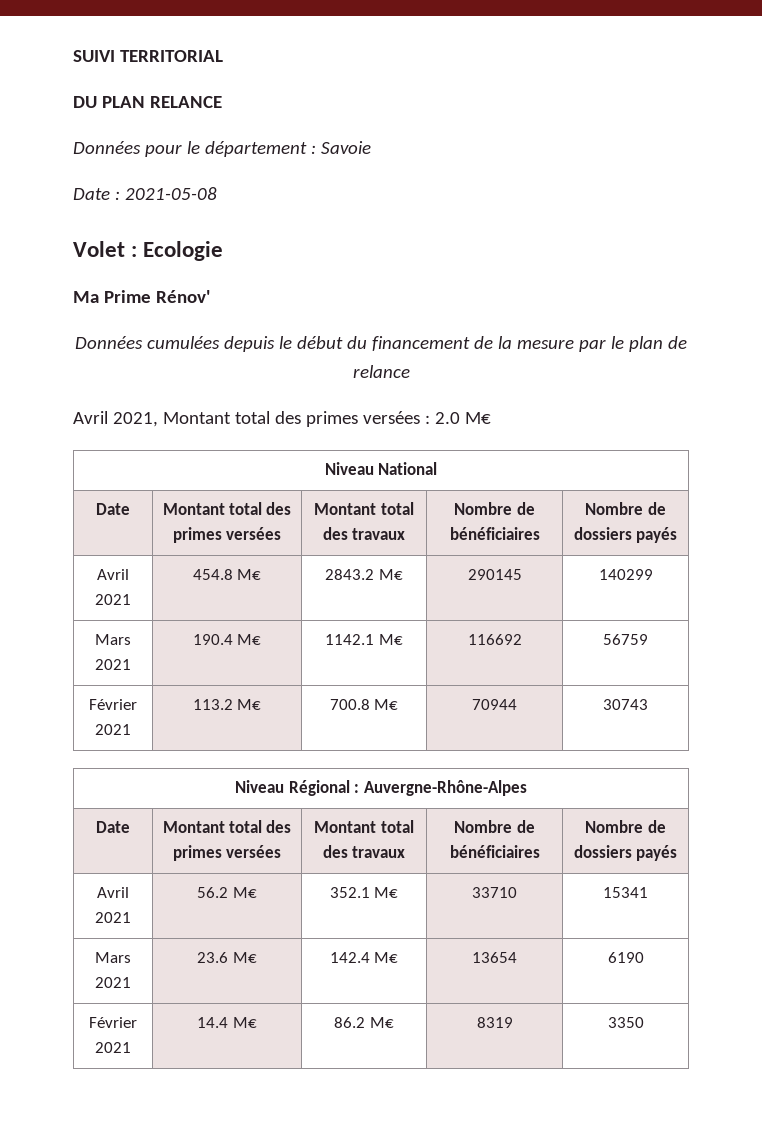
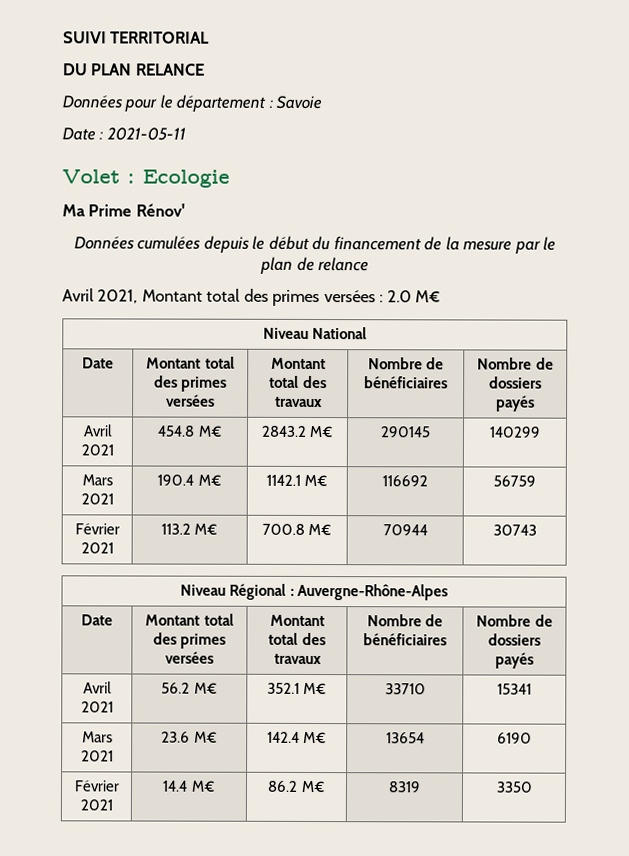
[124,187,217,200] 2021-05-08 -> [106,127,186,141] 2021-05-11

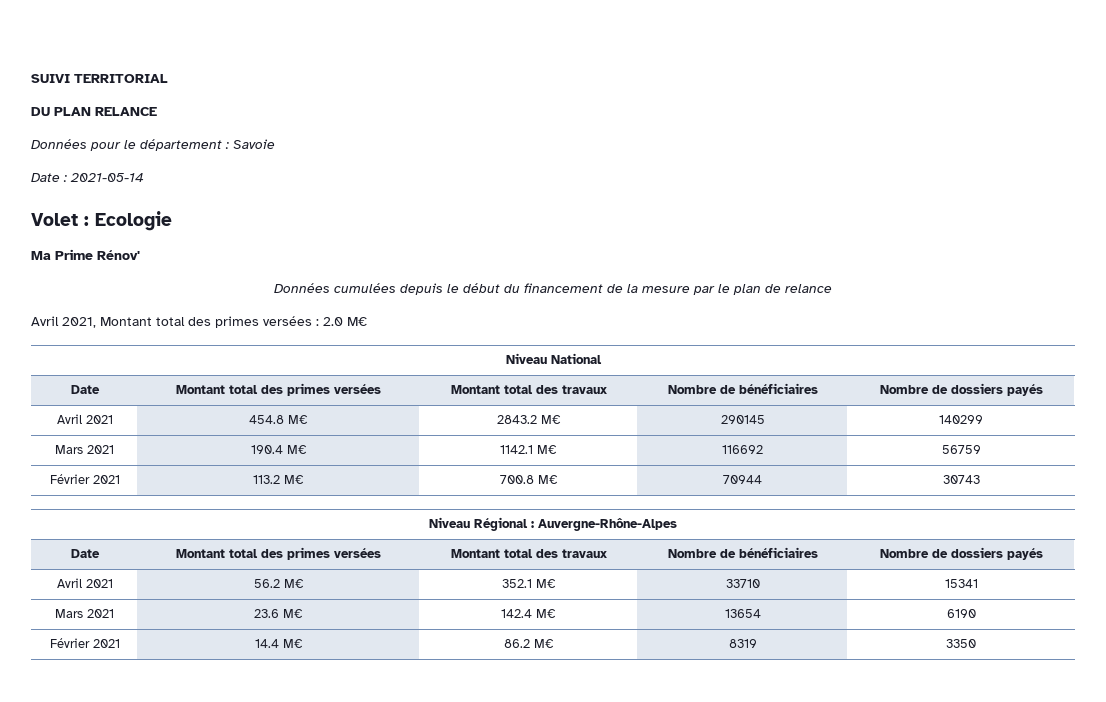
[106,127,186,141] 2021-05-11 -> [70,173,144,182] 2021-05-14

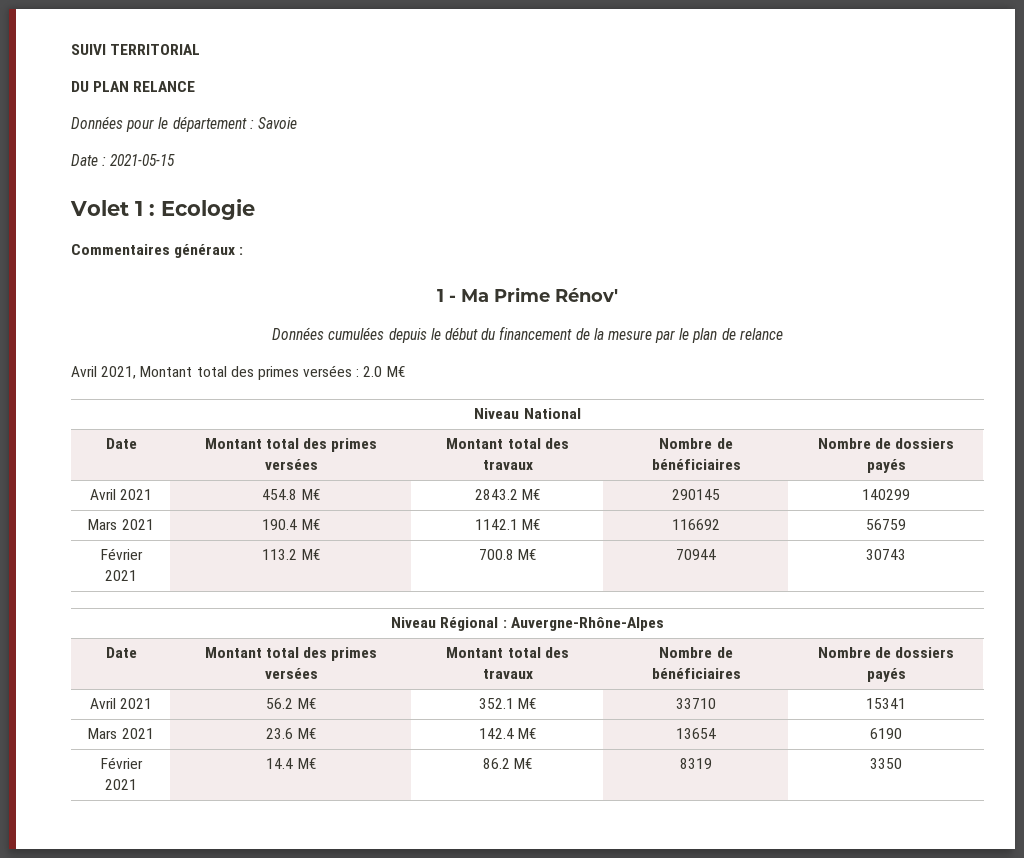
[70,173,144,182] 2021-05-14 -> [110,154,176,166] 2021-05-15
(78, 219) none -> [135,201,143,216] 1
(172, 221) none -> [71,244,244,258] [437,289,456,302] Commentaires généraux : // 1 -

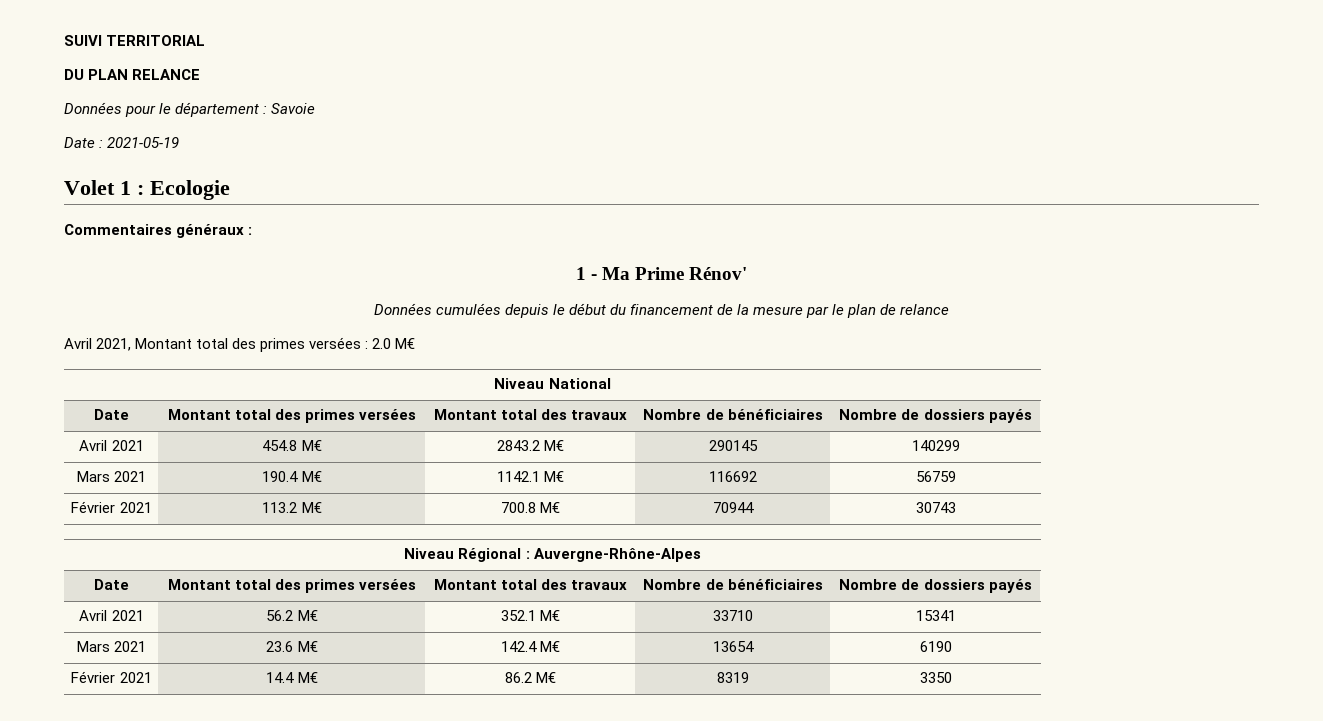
[110,154,176,166] 2021-05-15 -> [107,137,180,148] 2021-05-19

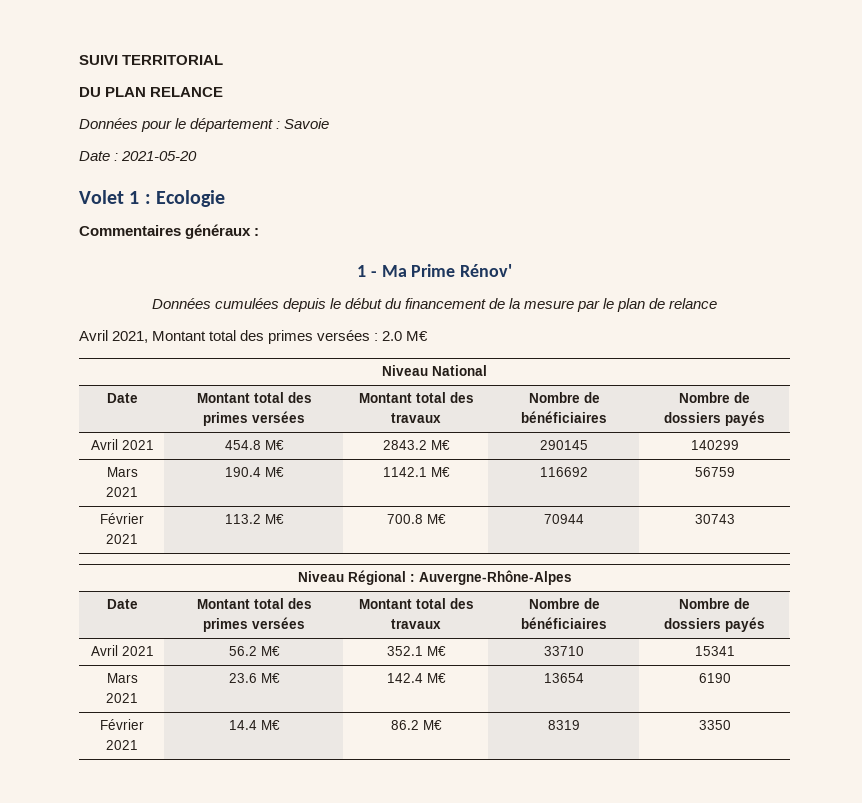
[107,137,180,148] 2021-05-19 -> [121,151,198,161] 2021-05-20

